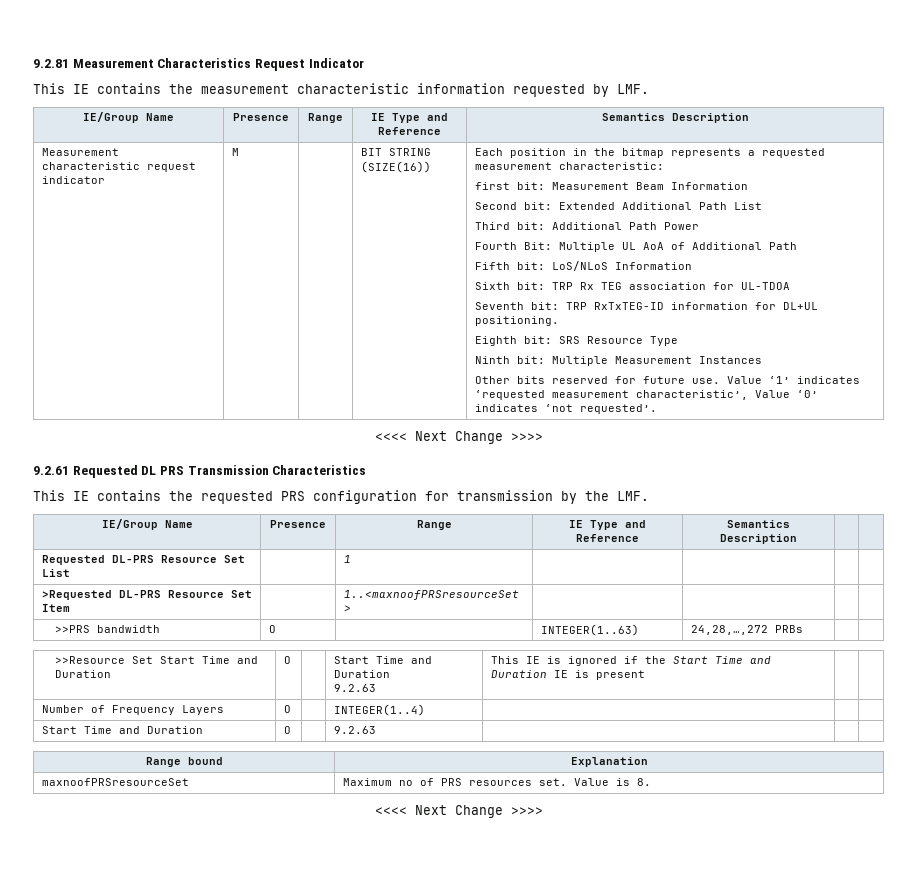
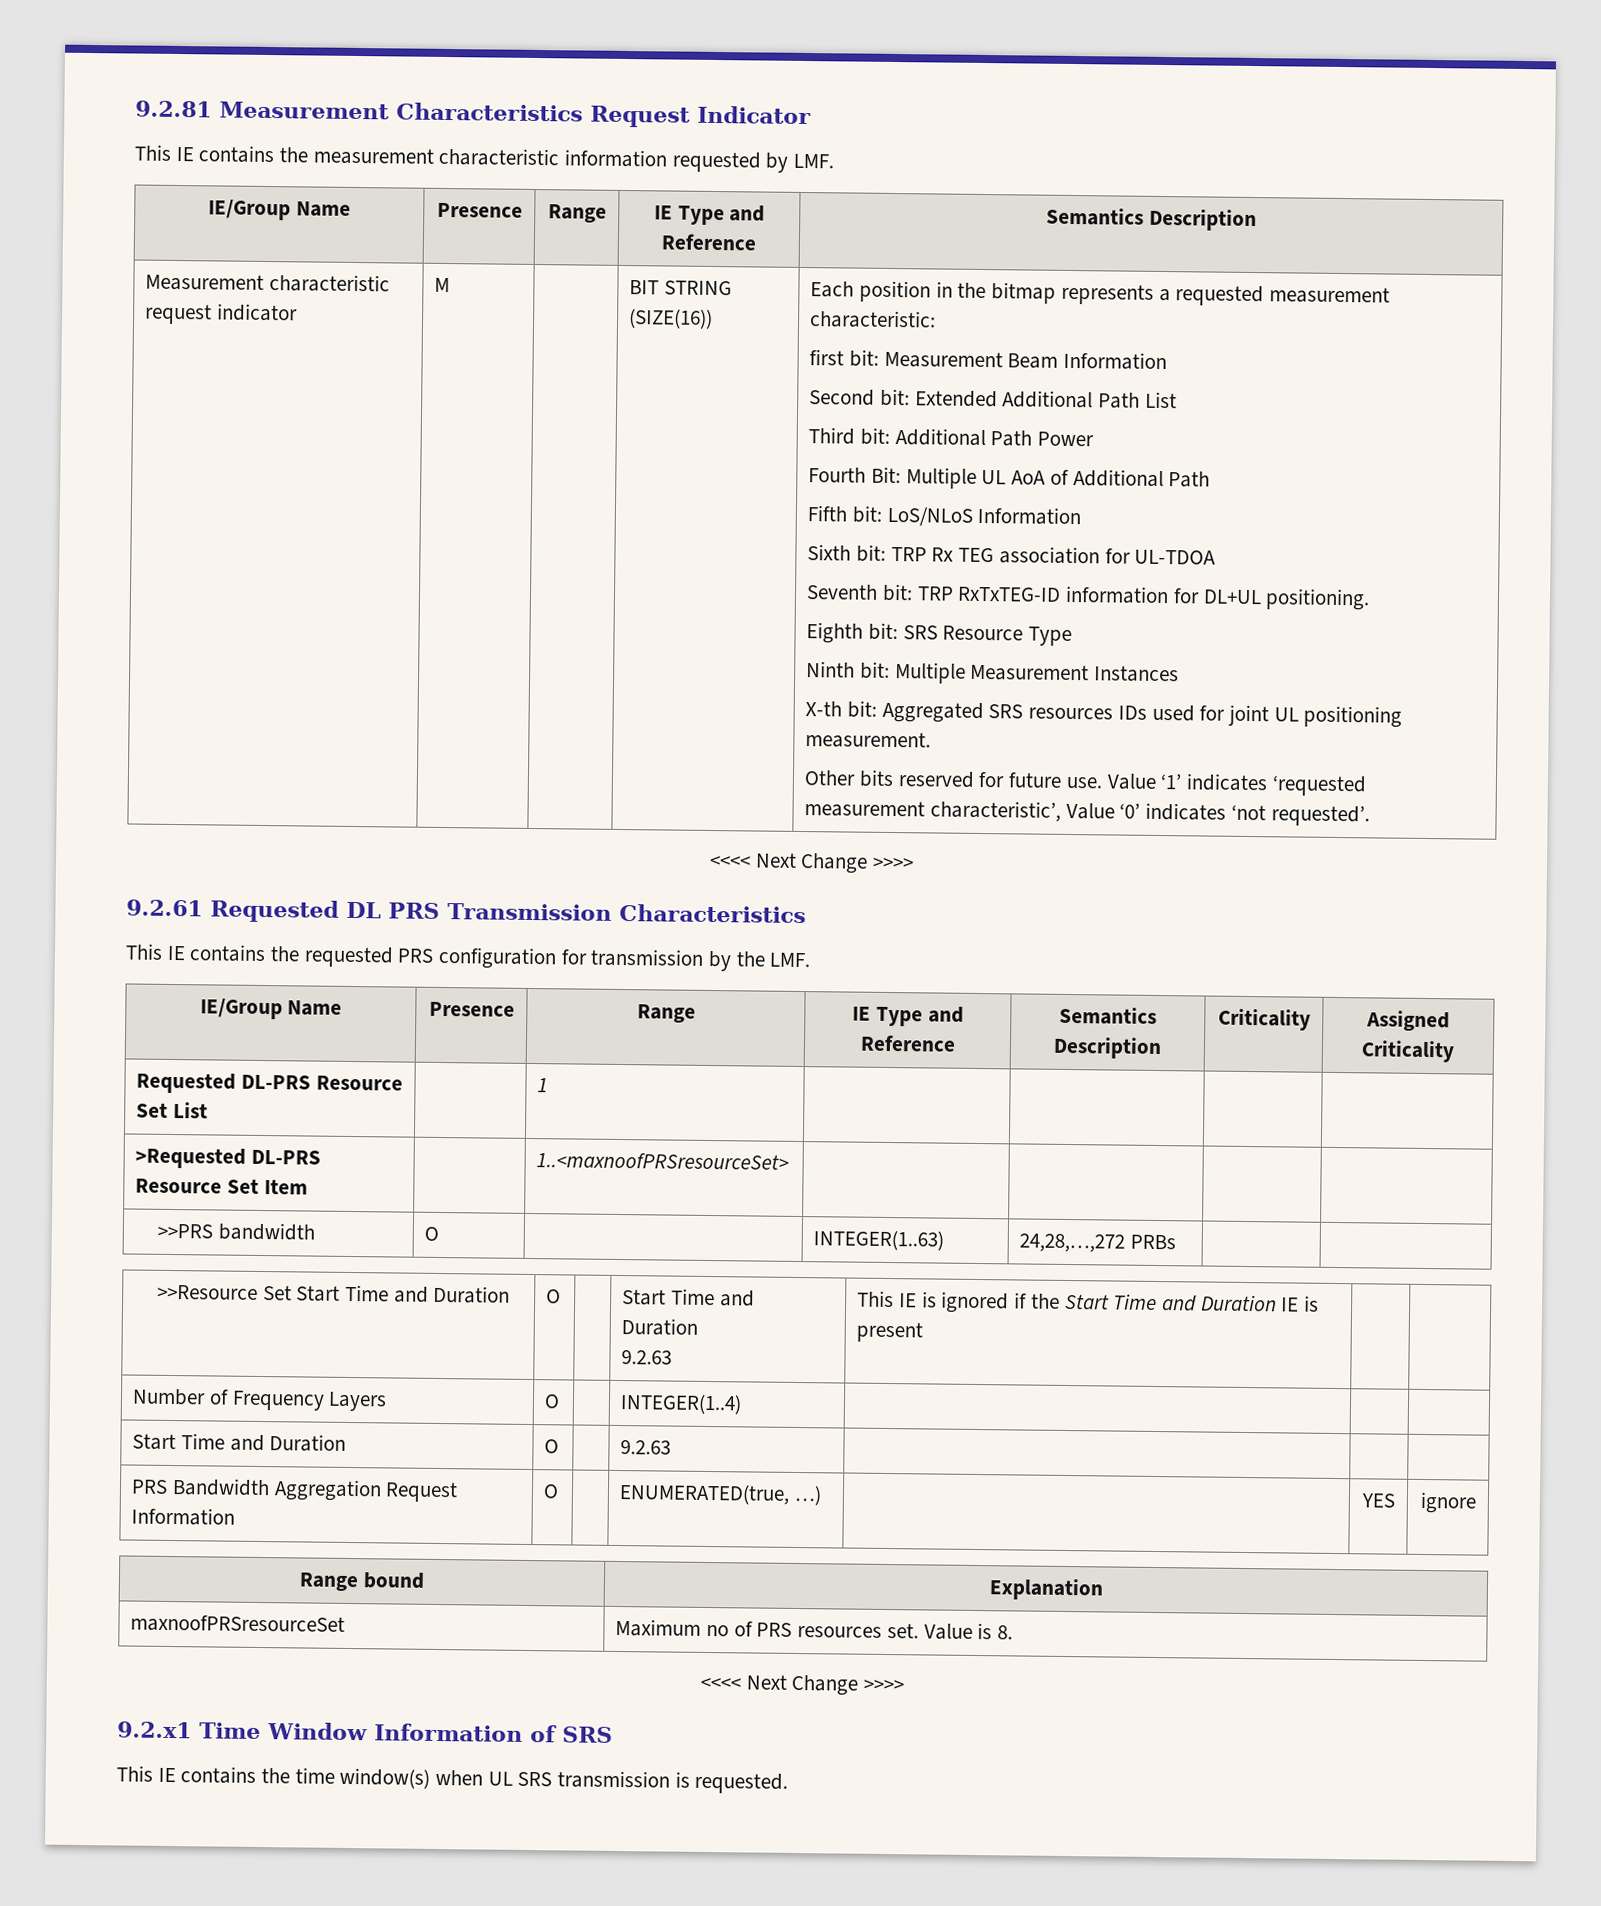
(762, 360) none -> [805,700,1403,728] [805,731,932,749] // X-th bit: Aggregated SRS resources IDs used for joint UL positioning measurement.
(797, 539) | -> [1217,1008,1311,1031] [1366,1010,1450,1032] [1361,1040,1455,1063] Criticality | Assigned Criticality
(376, 730) none -> [131,1478,459,1503] [131,1507,236,1526] [543,1484,560,1499] [619,1483,823,1506] [1360,1493,1395,1508] [1419,1491,1477,1514] // PRS Bandwidth Aggregation Request Information | O | | ENUMERATED(true, …) | | YES | ignore
(543, 811) none -> [117,1721,613,1743] [116,1765,789,1794] // 9.2.x1 Time Window Information of SRS // This IE contains the time window(s) when UL SRS transmission is requested.

